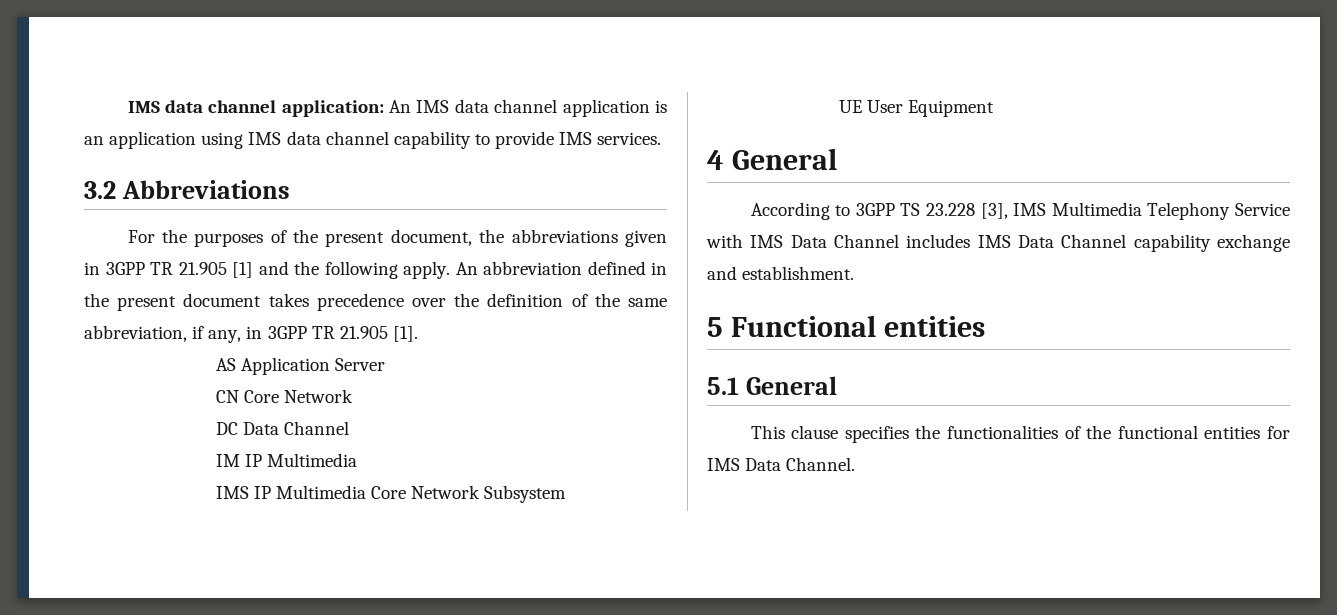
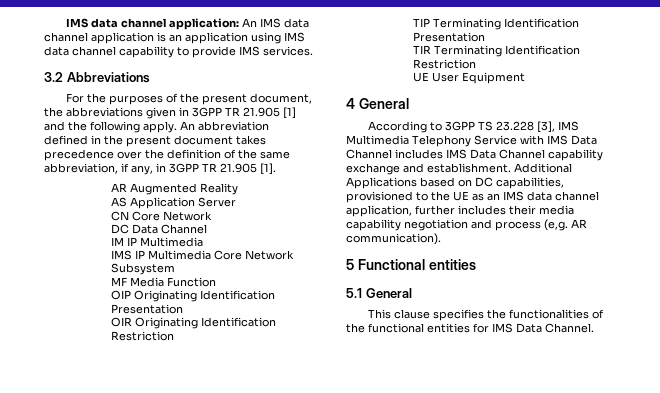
(418, 334) none -> [111,183,239,195] // AR Augmented Reality
(567, 494) none -> [111,277,217,287] [111,290,276,302] [111,304,184,314] [111,317,277,329] [111,331,175,341] [413,18,580,30] [413,32,486,42] [413,45,581,57] [413,59,477,69] // MF Media Function // OIP Originating Identification Presentation // OIR Originating Identification Restriction // TIP Terminating Identification Presentation // TIR Terminating Identification Restriction
(855, 273) none -> [514,163,572,173] [346,177,564,189] [346,191,599,203] [346,205,574,217] [346,219,587,231] [346,233,441,245] Additional Applications based on DC capabilities, provisioned to the UE as an IMS data channel application, further includes their media capability negotiation and process (e,g. AR communication).

